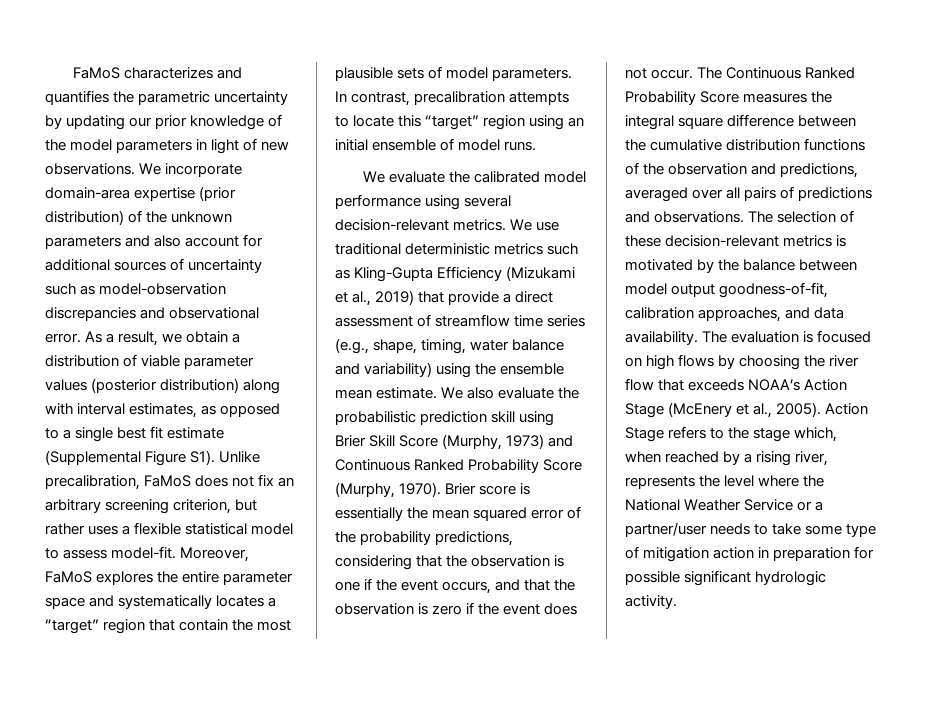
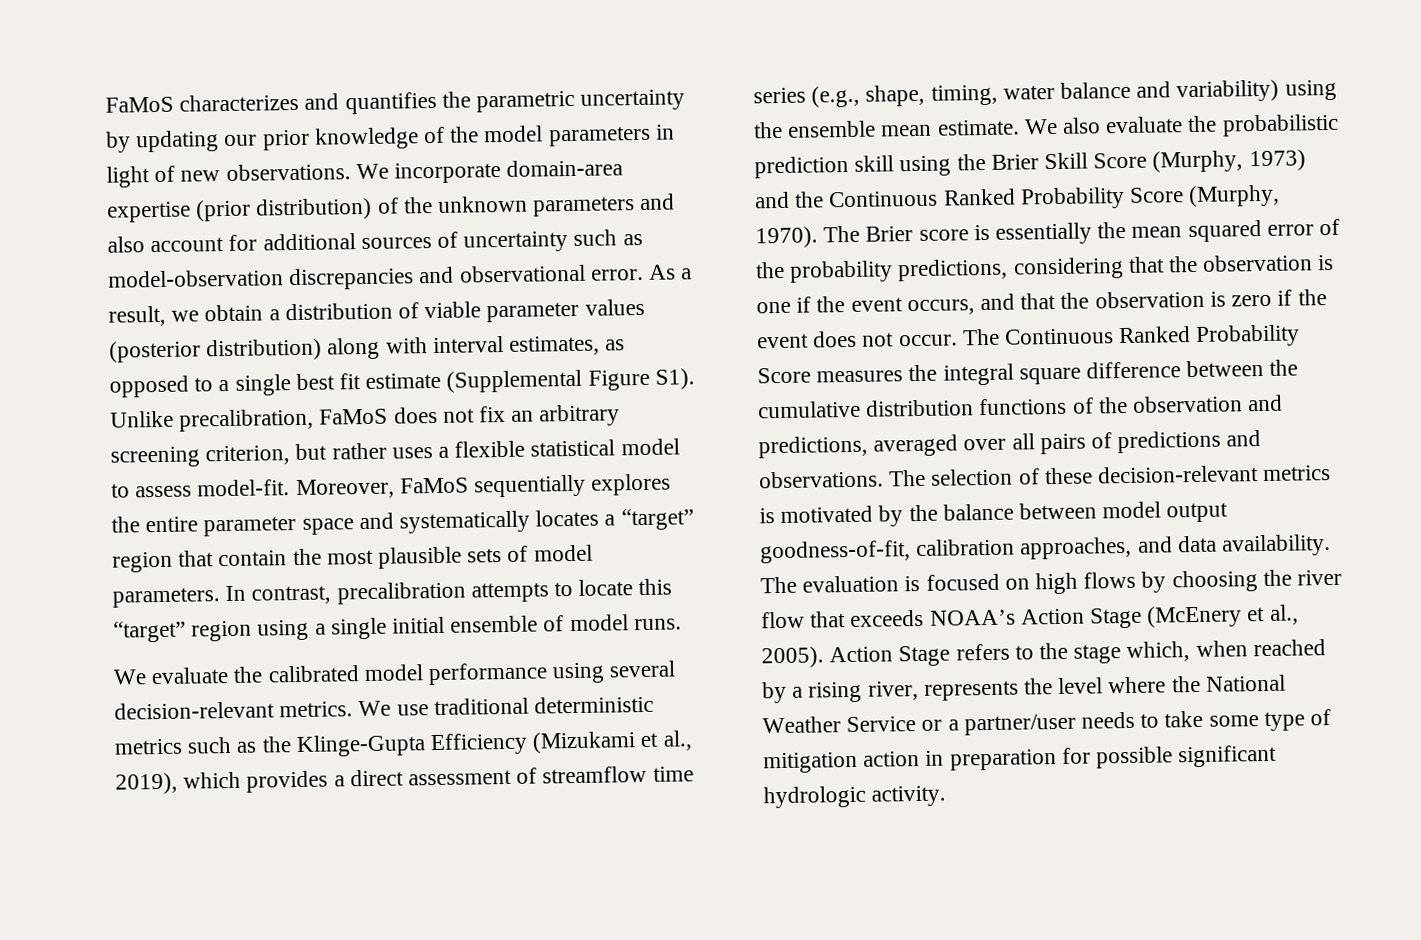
(92, 577) none -> [474,474,587,498] sequentially
[568,117,585,127] an -> [314,617,387,640] a single
[354,267,434,282] Kling-Gupta -> [261,734,426,758] the Klinge-Gupta
[375,290,500,305] 2019) that provide -> [115,770,329,795] 2019), which provides
(555, 418) none -> [956,153,986,171] the
(574, 441) none -> [794,191,825,208] the
(442, 489) none -> [823,225,861,243] The

